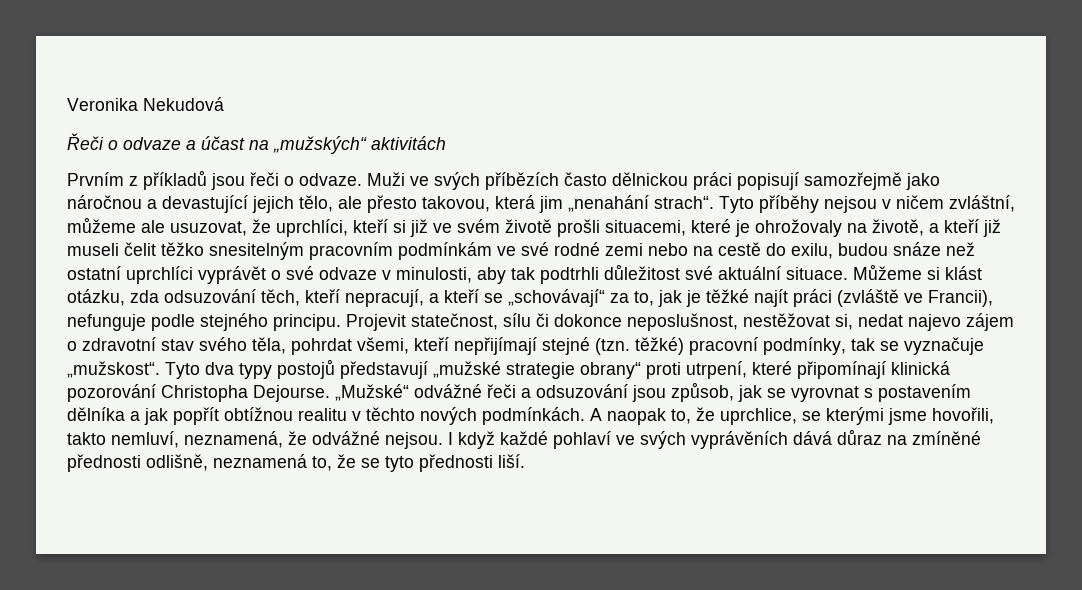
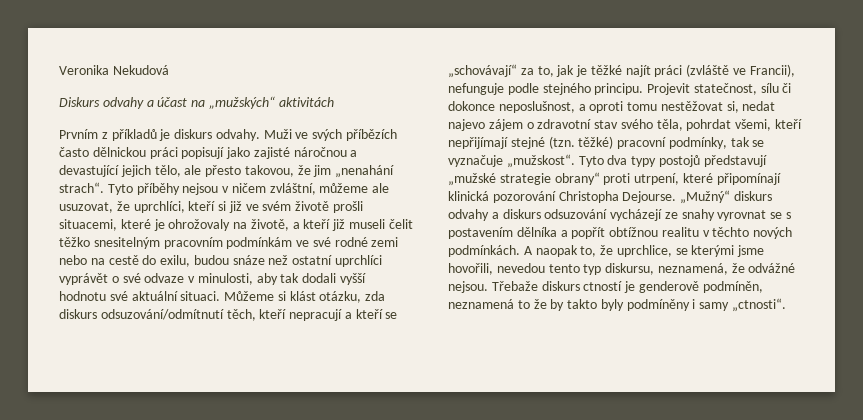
[67,133,181,150] Řeči o odvaze -> [59,97,144,109] Diskurs odvahy
[211,172,362,190] jsou řeči o odvaze. -> [159,129,260,141] je diskurs odvahy.
[804,172,940,190] samozřejmě jako -> [226,147,290,159] jako zajisté
[495,195,535,209] která -> [297,165,311,175] že
[540,264,680,284] podtrhli důležitost -> [302,273,367,285] [59,291,106,301] dodali vyšší hodnotu
[786,267,848,280] situace. -> [180,291,221,301] situaci.
[164,289,256,303] odsuzování -> [59,309,224,320] diskurs odsuzování/odmítnutí
[345,289,424,307] nepracují, -> [289,309,343,321] nepracují
(738, 322) none -> [578,101,658,113] a oproti tomu
[335,382,859,402] „Mužské“ odvážné řeči a odsuzování jsou způsob, jak se vyrovnat -> [680,190,772,204] [448,209,783,221] „Mužný“ diskurs odvahy a diskurs odsuzování vycházejí ze snahy vyrovnat se
[144,408,168,425] jak -> (568, 233) none
[67,429,981,449] [67,454,525,472] takto nemluví, neznamená, že odvážné nejsou. I když každé pohlaví ve svých vyprávěních dává důraz na zmíněné přednosti odlišně, neznamená to, že se tyto přednosti liší. -> [496,263,796,275] [448,281,763,293] [448,298,787,312] nevedou tento typ diskursu, neznamená, že odvážné nejsou. Třebaže diskurs ctností je genderově podmíněn, neznamená to že by takto byly podmíněny i samy „ctnosti“.

